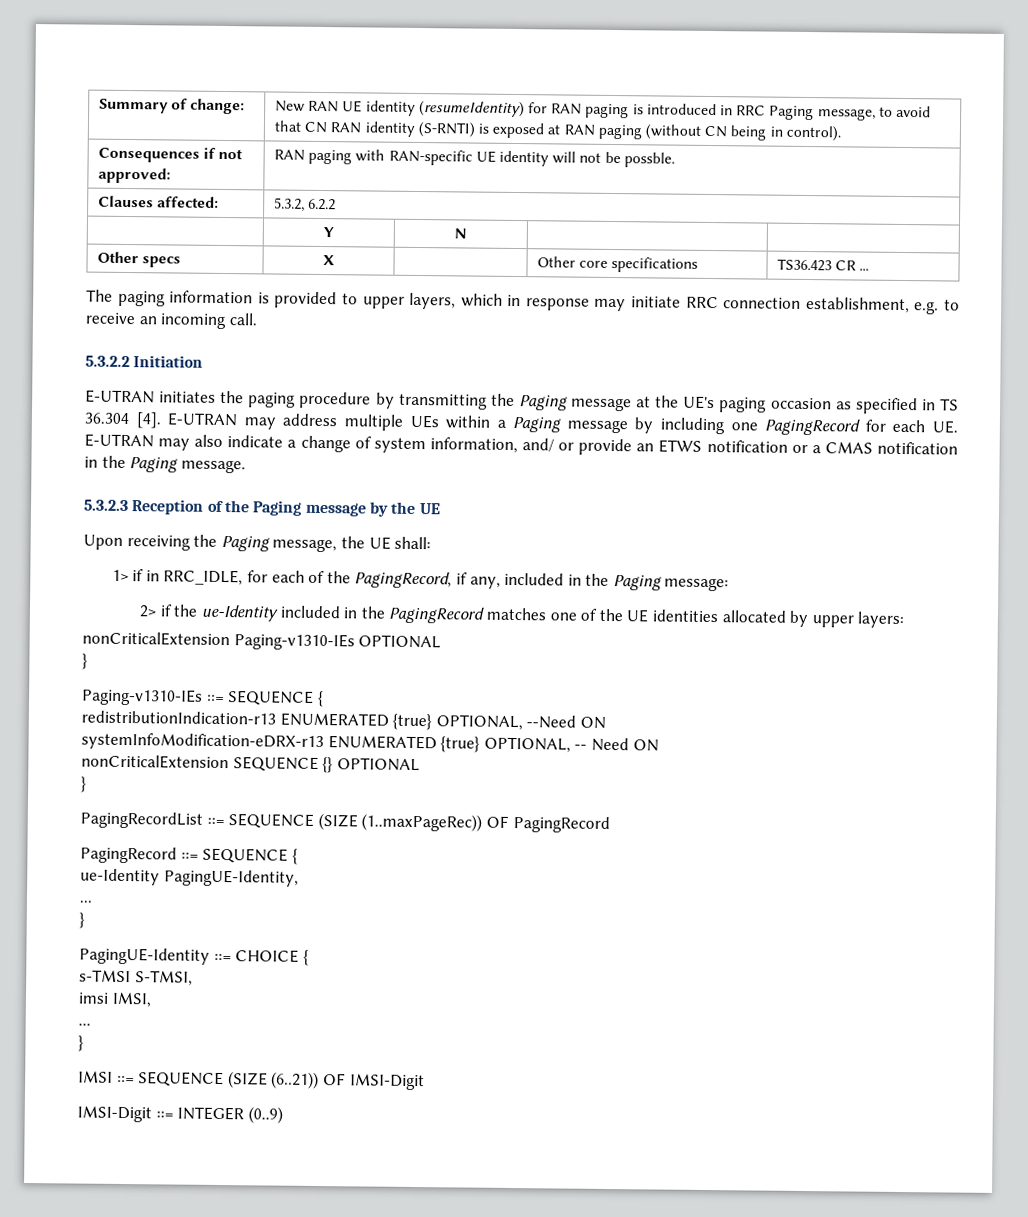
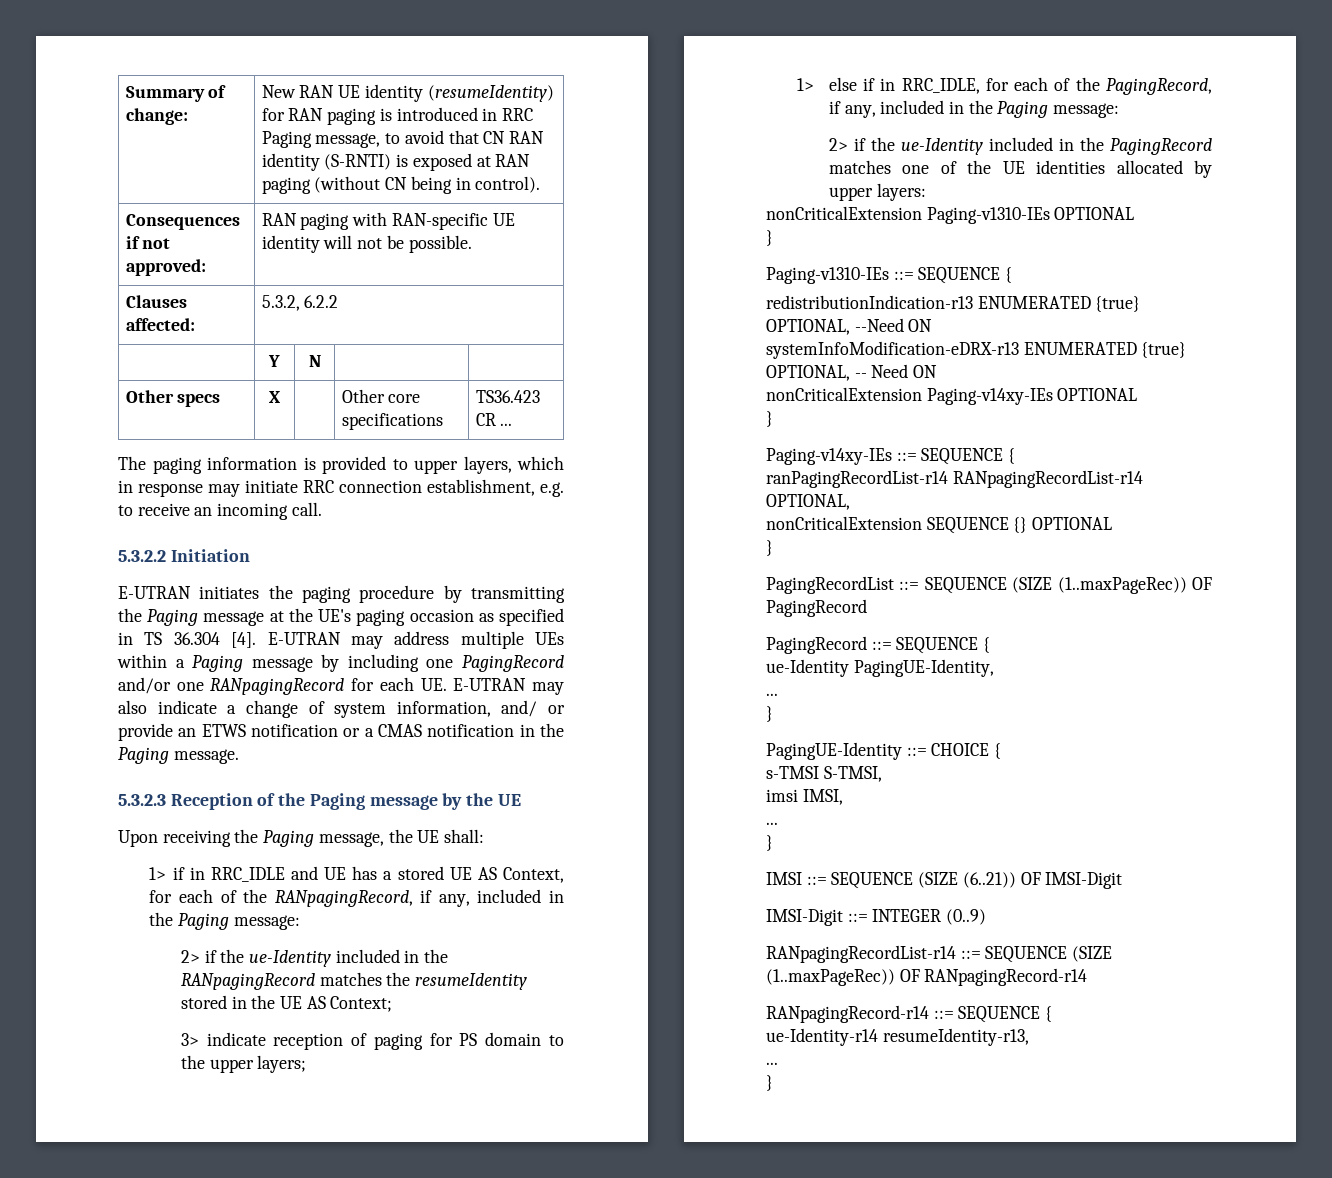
[623,152,675,168] possble. -> [408,235,472,253] possible.
(861, 427) none -> [118,677,345,695] and/or one RANpagingRecord
(160, 576) none -> [210,866,565,883] [149,889,564,907] [149,912,300,930] [180,949,449,967] [180,972,527,990] [180,995,393,1012] [180,1032,564,1050] [180,1055,307,1073] [797,77,896,91] RRC_IDLE and UE has a stored UE AS Context, for each of the RANpagingRecord, if any, included in the Paging message: // 2> if the ue-Identity included in the RANpagingRecord matches the resumeIdentity stored in the UE AS Context; // 3> indicate reception of paging for PS domain to the upper layers; // 1> else if in
(659, 745) none -> [766,387,1138,405] [766,411,773,427] [766,448,1016,465] [766,470,1143,488] [766,494,850,510] // nonCriticalExtension Paging-v14xy-IEs OPTIONAL // } // Paging-v14xy-IEs ::= SEQUENCE { // ranPagingRecordList-r14 RANpagingRecordList-r14 OPTIONAL,
(283, 1115) none -> [766,945,1113,963] [766,968,1088,986] [766,1005,1053,1023] [766,1028,1029,1046] [766,1062,778,1065] [766,1075,773,1091] // RANpagingRecordList-r14 ::= SEQUENCE (SIZE (1..maxPageRec)) OF RANpagingRecord-r14 // RANpagingRecord-r14 ::= SEQUENCE { // ue-Identity-r14 resumeIdentity-r13, // ... // }

